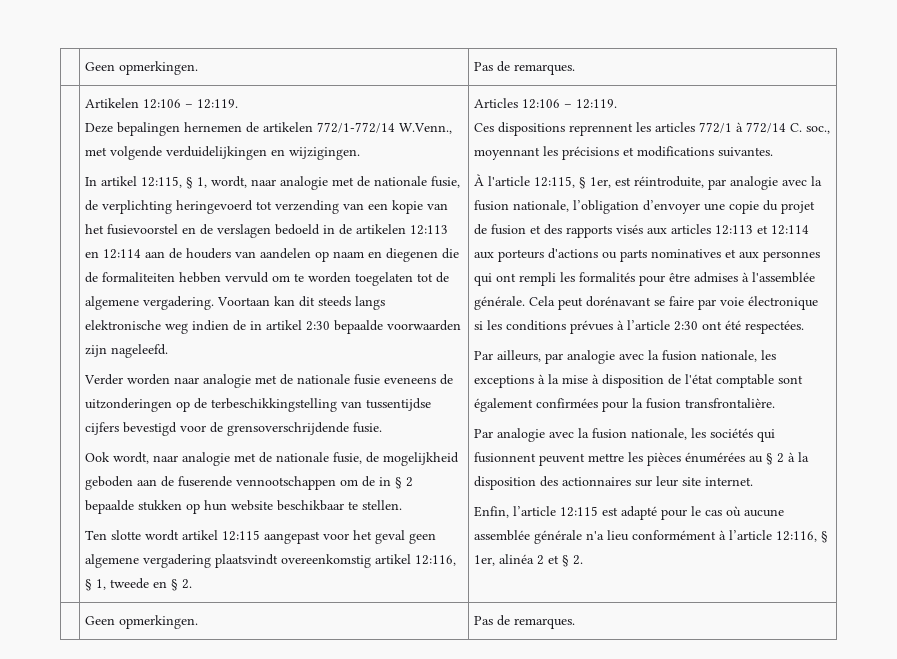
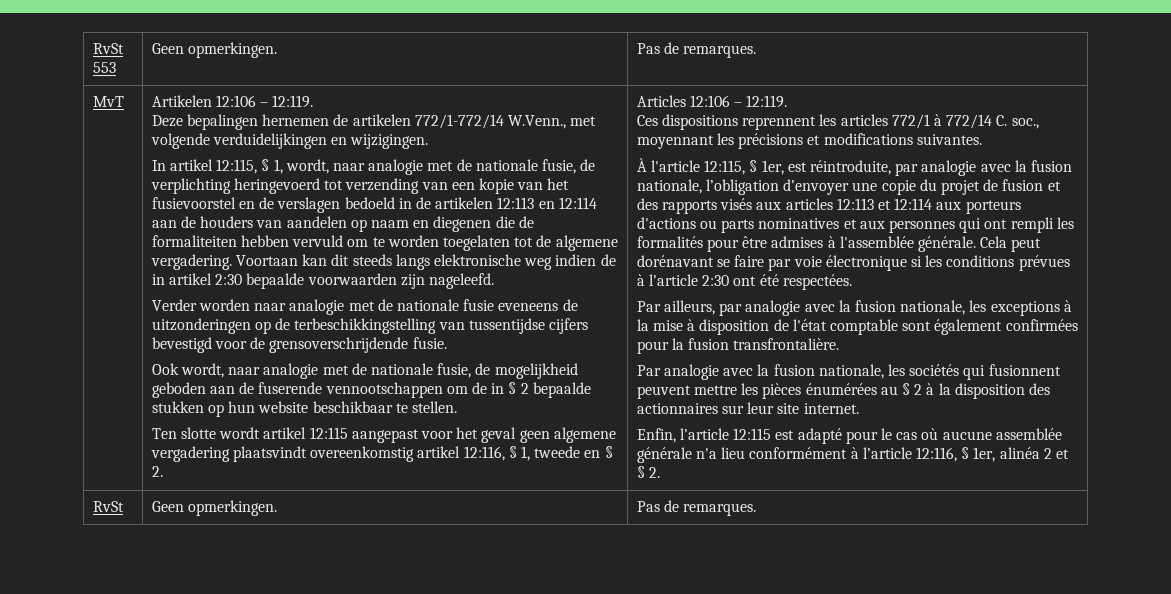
(85, 66) none -> [92,43,124,54] [92,62,116,73] RvSt 553
(576, 69) none -> [92,96,124,107] MvT
(584, 560) none -> [92,501,124,512] RvSt

